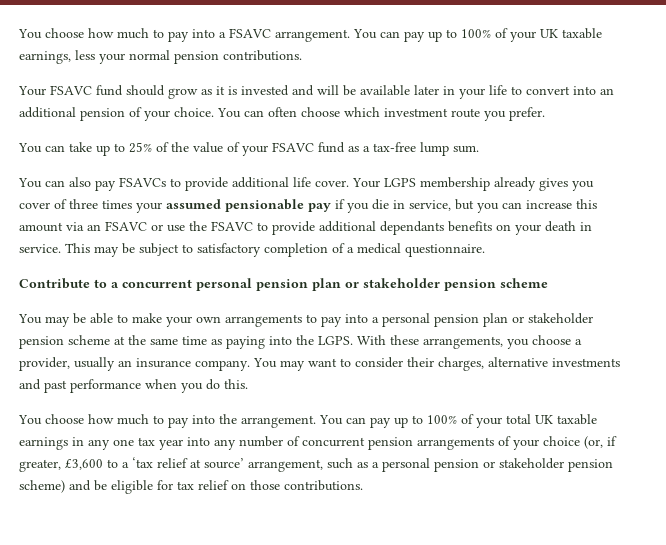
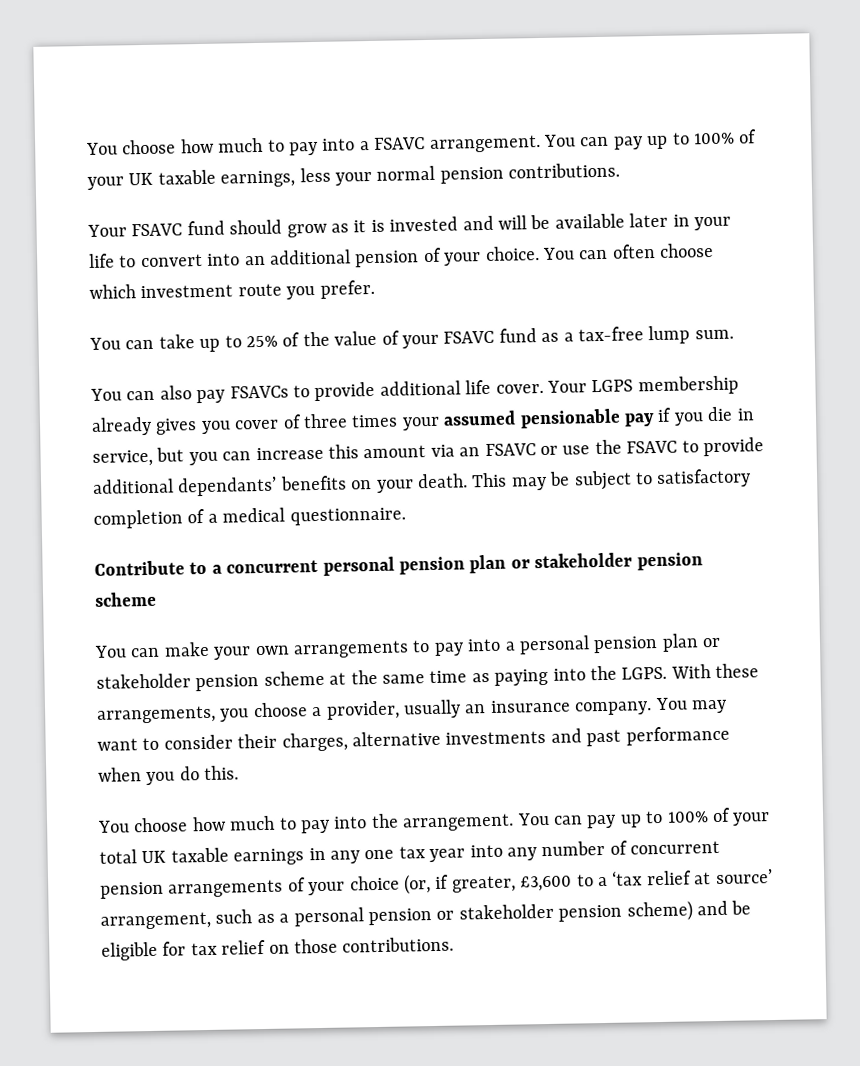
[380,221,444,235] dependants -> [177,476,278,497] dependants’
[545,221,592,232] [19,244,61,253] death in service. -> [416,473,468,489] death.
[45,313,128,327] may be able to -> [130,647,161,658] can

